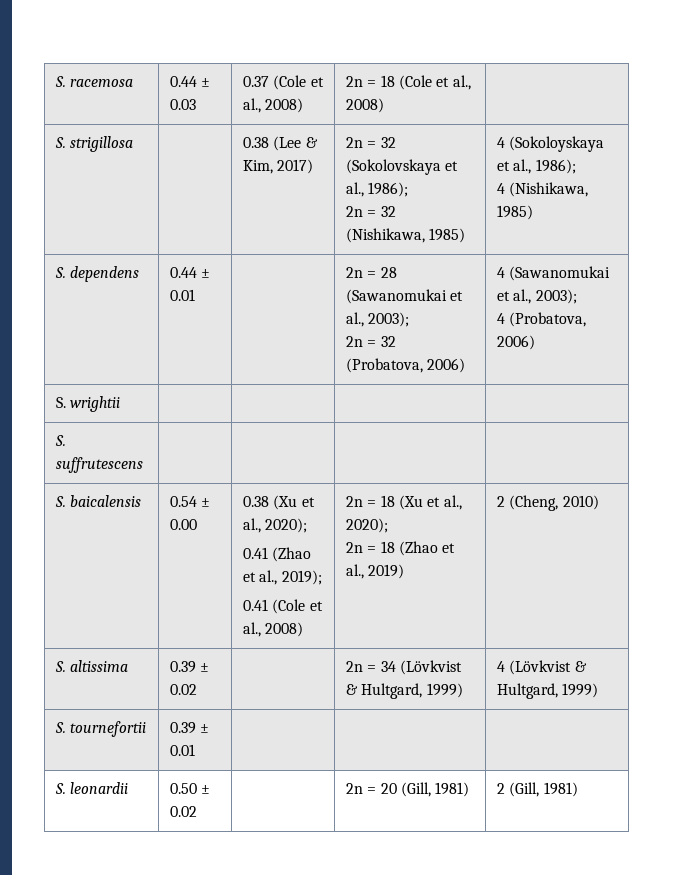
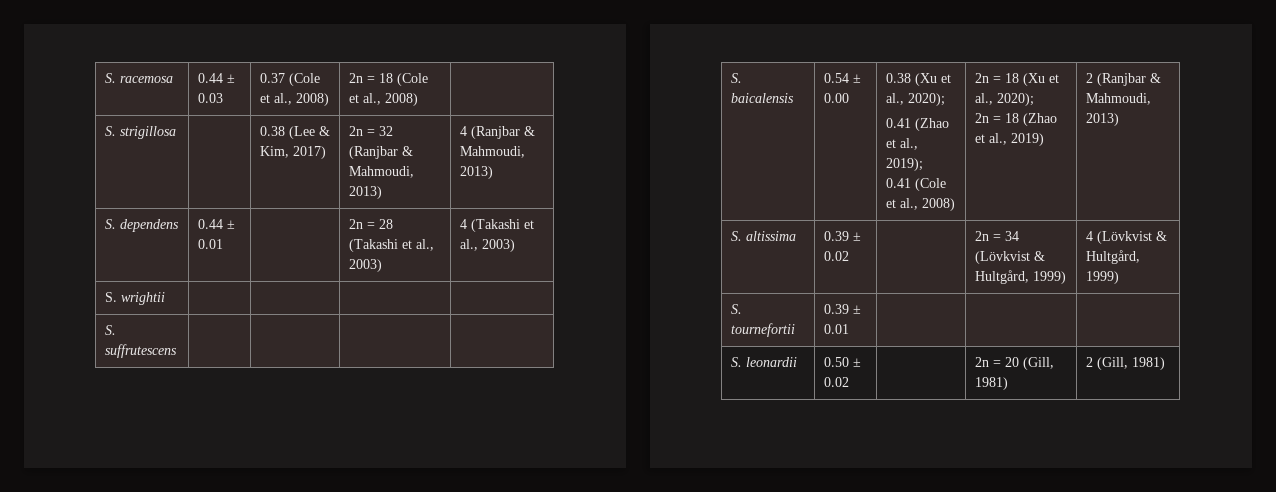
[346,159,459,175] [346,182,409,197] [346,206,396,217] [346,228,466,243] [497,136,605,152] [497,159,576,174] [497,182,589,197] [497,205,534,220] (Sokolovskaya et al., 1986); // 2n = 32 (Nishikawa, 1985) | 4 (Sokoloyskaya et al., 1986); // 4 (Nishikawa, 1985) -> [348,146,413,159] [348,166,414,178] [348,186,382,199] [459,126,535,139] [459,146,525,158] [459,166,493,179] (Ranjbar & Mahmoudi, 2013) | 4 (Ranjbar & Mahmoudi, 2013)
[346,289,464,304] [346,312,410,327] [346,336,396,347] [346,358,466,373] [497,266,611,281] [497,289,577,304] [497,312,587,327] [497,335,536,350] (Sawanomukai et al., 2003); // 2n = 32 (Probatova, 2006) | 4 (Sawanomukai et al., 2003); // 4 (Probatova, 2006) -> [348,239,434,252] [348,259,382,272] [459,219,534,232] [459,239,515,252] (Takashi et al., 2003) | 4 (Takashi et al., 2003)
[509,495,599,511] (Cheng, 2010) -> [1096,73,1161,86] [1085,93,1151,105] [1085,113,1119,126] (Ranjbar & Mahmoudi, 2013)
[361,683,423,699] Hultgard, -> [974,270,1029,284] Hultgård,
[497,683,559,699] Hultgard, -> [1085,250,1140,264] Hultgård,

